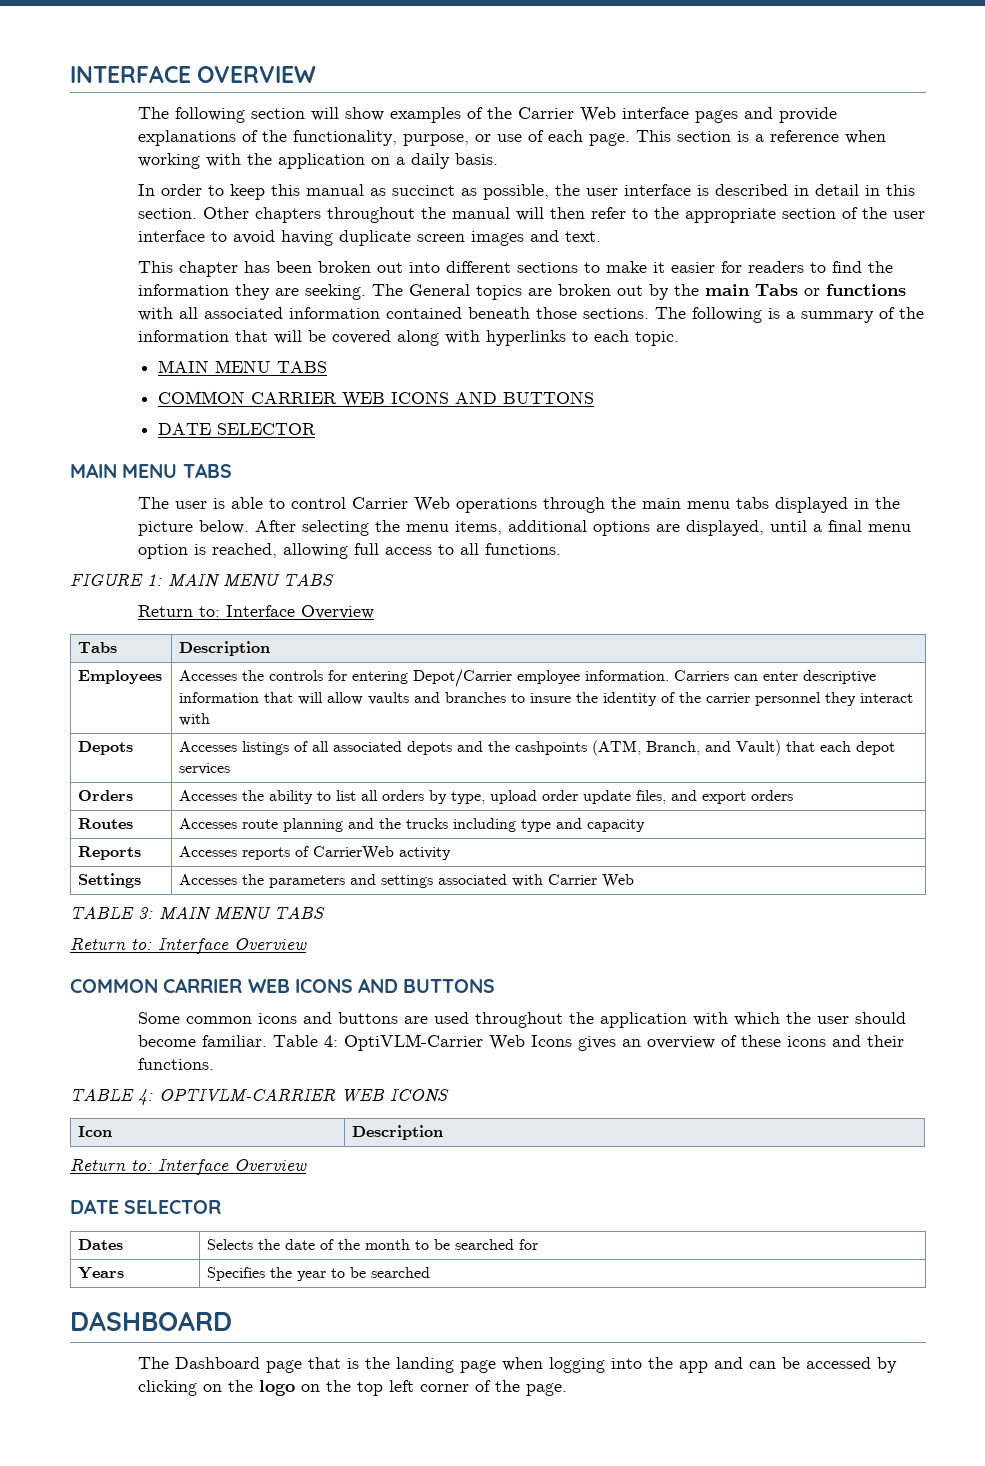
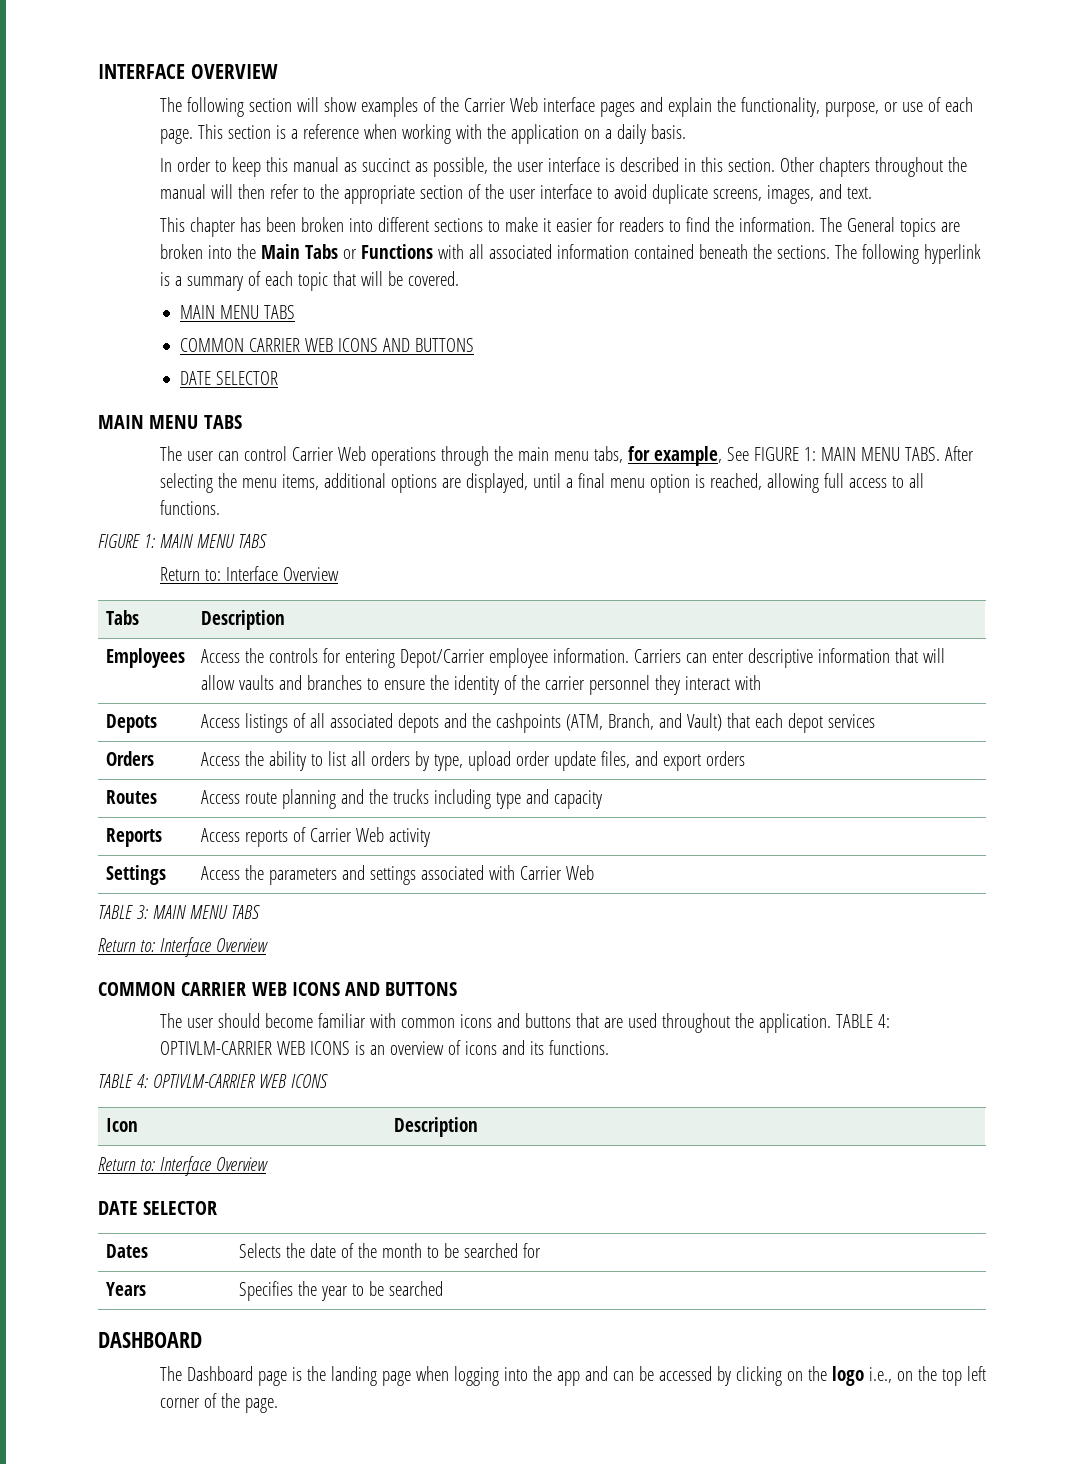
[779,107,838,123] [138,130,259,146] provide explanations of -> [667,97,712,117] explain
[815,184,881,196] detail in -> (696, 165) none
[281,230,525,246] having duplicate screen images -> [651,184,814,204] duplicate screens, images,
[377,262,404,273] out -> (344, 224) none
[138,284,367,300] information they are seeking. -> [738,217,815,232] information.
[617,284,751,300] out by the main -> [207,244,300,259] into the Main
[826,284,907,296] functions -> [360,244,433,259] Functions
[536,307,578,319] those -> [752,244,772,259] the
(763, 315) none -> [923,244,981,264] hyperlink
[899,307,925,319] [138,330,230,342] the information -> [264,271,328,291] each topic
[332,330,680,346] covered along with hyperlinks to each topic. -> [407,271,459,286] covered.
[213,497,286,509] is able to -> [217,451,239,461] can
[736,497,901,513] [138,520,250,536] tabs displayed in the picture below. -> [593,446,940,466] tabs, for example, See FIGURE 1: MAIN MENU TABS.
[179,670,238,681] Accesses -> [200,649,240,663] Access
[530,693,572,703] insure -> [383,680,425,690] ensure
[179,741,238,752] Accesses -> [200,714,240,728] Access
[179,790,238,801] Accesses -> [200,752,240,766] Access
[179,818,238,829] Accesses -> [200,790,240,804] Access
[179,846,238,857] Accesses -> [200,828,240,842] Access
[313,846,395,860] CarrierWeb -> [309,827,384,842] Carrier Web
[179,874,238,885] Accesses -> [200,866,240,880] Access
[138,1012,181,1024] Some -> [159,1013,396,1028] The user should become familiar with
(399, 1018) none -> [575,1013,599,1028] that
[600,1012,907,1028] [138,1034,617,1051] application with which the user should become familiar. Table 4: OptiVLM-Carrier Web Icons gives -> [758,1013,890,1033] [159,1041,365,1055] application. TABLE 4: OPTIVLM-CARRIER WEB ICONS is
[741,1035,905,1047] these icons and their -> [464,1040,544,1055] icons and its
[308,1357,342,1369] that -> (287, 1378) none
(296, 1388) none -> [868,1367,892,1383] i.e.,

